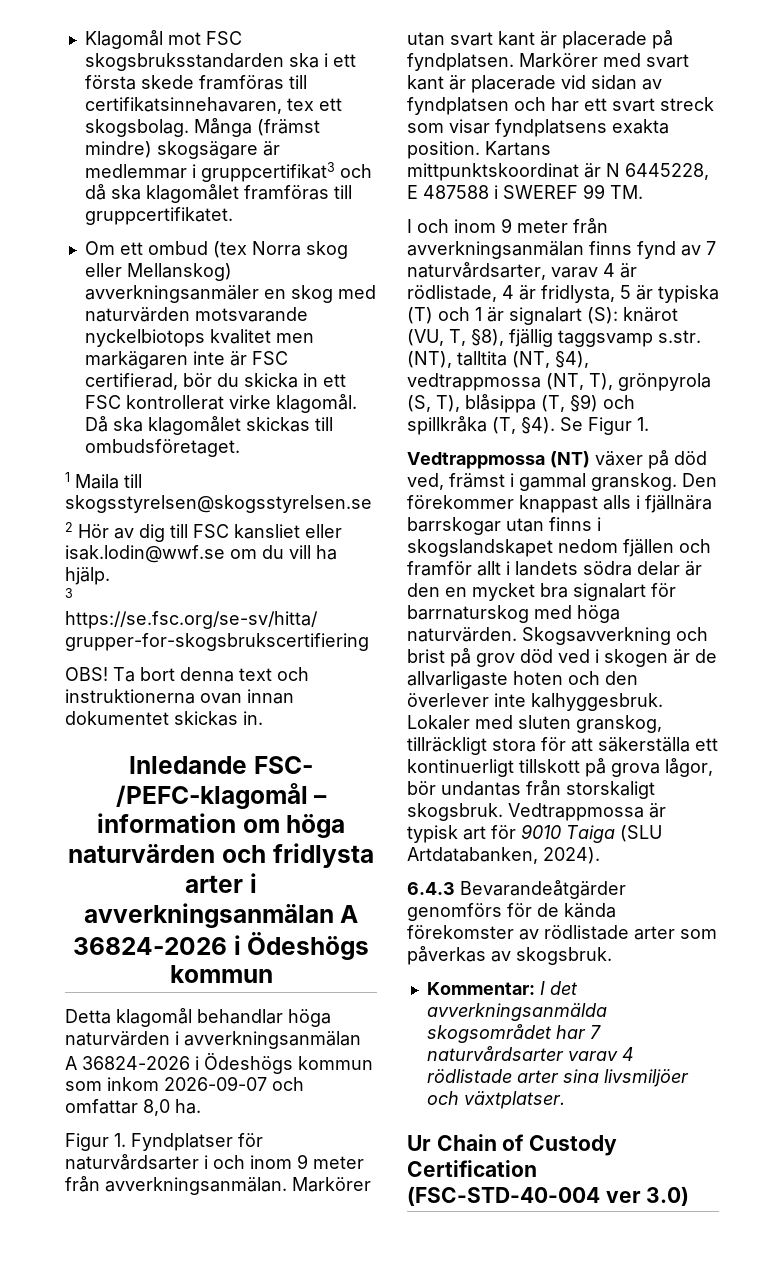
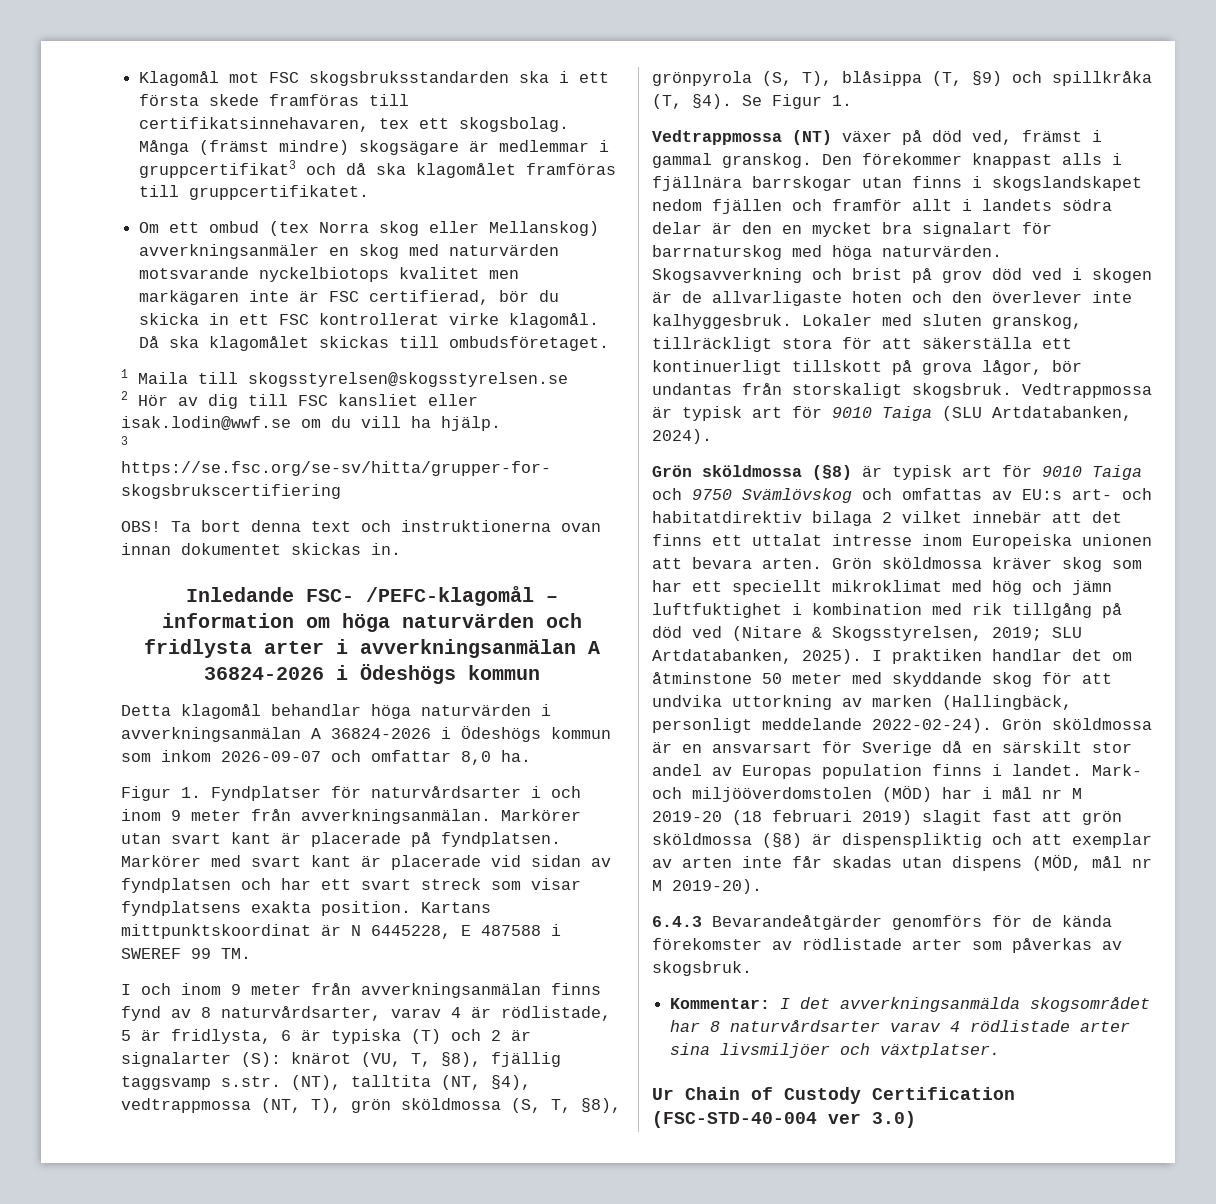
[706,241,716,255] 7 -> [201,1007,211,1018] 8
[502,285,514,299] 4 -> [121,1030,131,1041] 5
[620,285,631,299] 5 -> [281,1030,291,1041] 6
[475,307,582,325] 1 är signalart -> [491,1030,531,1041] [121,1052,231,1067] 2 är signalarter
(613, 381) none -> [351,1098,621,1113] grön sköldmossa (S, T, §8),
(600, 855) none -> [652,465,1142,480] [652,488,1152,503] [652,511,1122,526] [652,534,1152,549] [652,557,1142,572] [652,580,1112,595] [652,603,1122,618] [652,626,1082,641] [652,649,1132,664] [652,672,1112,687] [652,695,1072,710] [652,718,1152,733] [652,741,1132,756] [652,764,1142,779] [652,786,1082,802] [652,810,1122,825] [652,833,1152,848] [652,855,1152,871] [652,879,762,894] // Grön sköldmossa (§8) är typisk art för 9010 Taiga och 9750 Svämlövskog och omfattas av EU:s art- och habitatdirektiv bilaga 2 vilket innebär att det finns ett uttalat intresse inom Europeiska unionen att bevara arten. Grön sköldmossa kräver skog som har ett speciellt mikroklimat med hög och jämn luftfuktighet i kombination med rik tillgång på död ved (Nitare & Skogsstyrelsen, 2019; SLU Artdatabanken, 2025). I praktiken handlar det om åtminstone 50 meter med skyddande skog för att undvika uttorkning av marken (Hallingbäck, personligt meddelande 2022-02-24). Grön sköldmossa är en ansvarsart för Sverige då en särskilt stor andel av Europas population finns i landet. Mark- och miljööverdomstolen (MÖD) har i mål nr M 2019-20 (18 februari 2019) slagit fast att grön sköldmossa (§8) är dispenspliktig och att exemplar av arten inte får skadas utan dispens (MÖD, mål nr M 2019-20).
[589,1025,601,1039] 7 -> [710,1021,721,1032] 8

